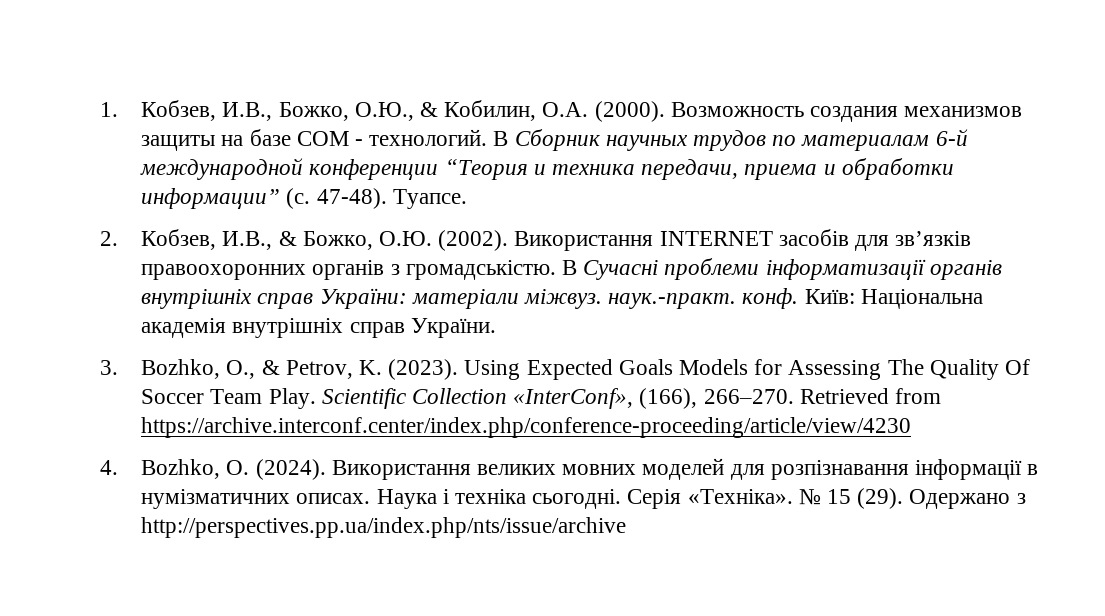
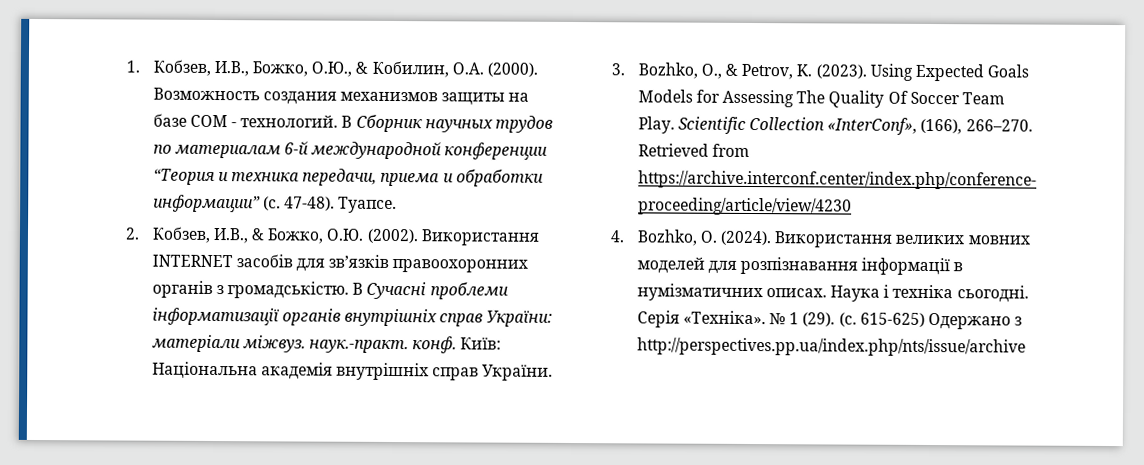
[826,488,904,509] 15 (29). -> [789,312,925,327] 1 (29). (с. 615-625)

